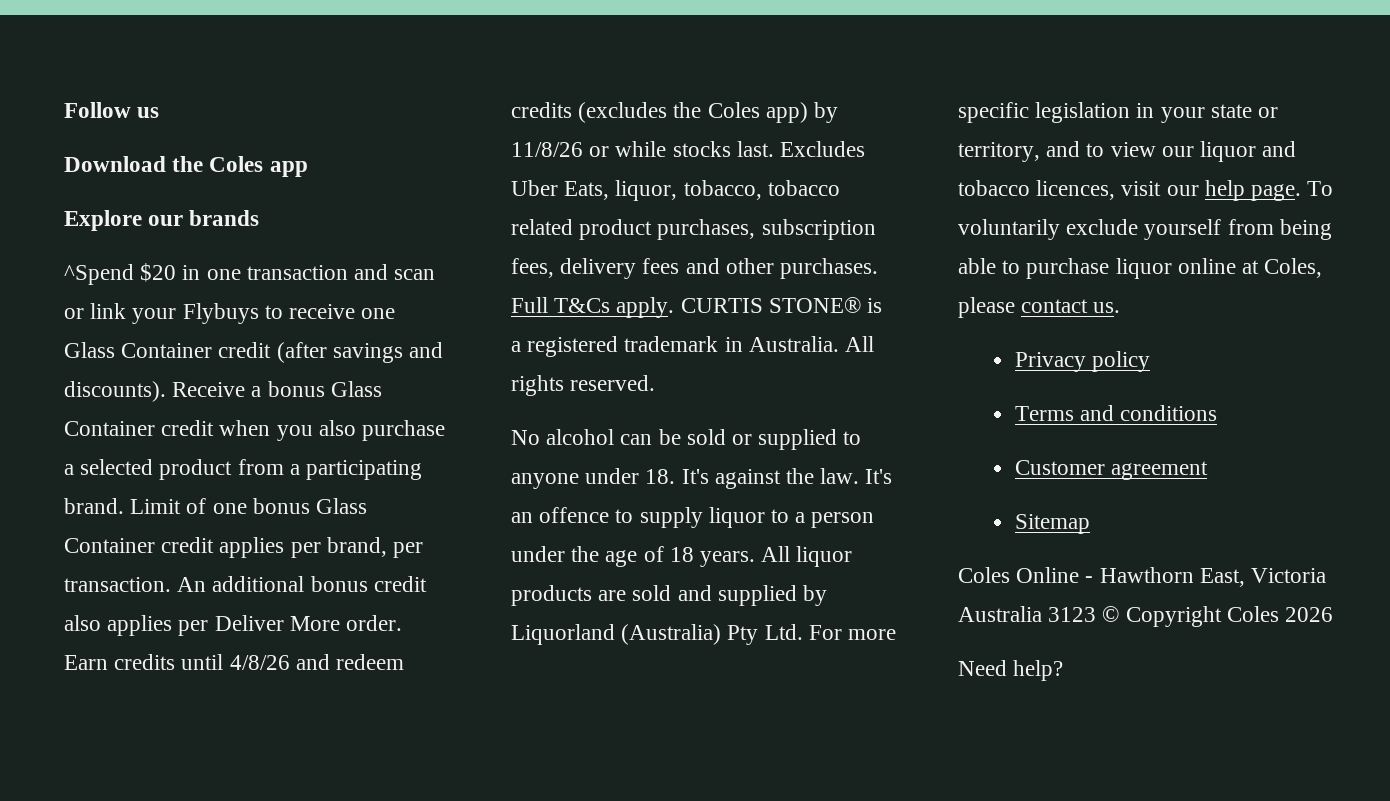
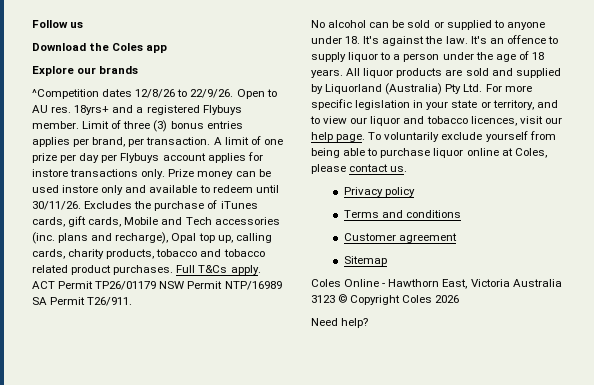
[64,263,436,285] [64,303,396,324] [64,342,444,363] [64,381,382,402] [64,420,446,441] [64,459,423,480] [64,498,368,514] [64,537,215,553] ^Spend $20 in one transaction and scan or link your Flybuys to receive one Glass Container credit (after savings and discounts). Receive a bonus Glass Container credit when you also purchase a selected product from a participating brand. Limit of one bonus Glass Container credit -> [32,89,277,99] [32,105,242,115] [32,120,243,132] ^Competition dates 12/8/26 to 22/9/26. Open to AU res. 18yrs+ and a registered Flybuys member. Limit of three (3) bonus entries
[177,576,427,592] [64,615,403,636] [64,654,405,670] [511,102,839,123] [511,141,866,157] [511,180,840,201] [511,219,876,240] [511,258,879,279] [511,297,883,318] [511,336,875,357] [511,375,656,396] An additional bonus credit also applies per Deliver More order. Earn credits until 4/8/26 and redeem credits (excludes the Coles app) by 11/8/26 or while stocks last. Excludes Uber Eats, liquor, tobacco, tobacco related product purchases, subscription fees, delivery fees and other purchases. Full T&Cs apply. CURTIS STONE® is a registered trademark in Australia. All rights reserved. -> [213,136,283,145] [32,152,263,163] [32,169,271,179] [32,185,279,195] [32,200,258,211] [32,216,280,227] [32,232,272,244] [32,249,265,259] [32,265,261,275] [32,281,282,290] [32,297,133,306] A limit of one prize per day per Flybuys account applies for instore transactions only. Prize money can be used instore only and available to redeem until 30/11/26. Excludes the purchase of iTunes cards, gift cards, Mobile and Tech accessories (inc. plans and recharge), Opal top up, calling cards, charity products, tobacco and tobacco related product purchases. Full T&Cs apply. ACT Permit TP26/01179 NSW Permit NTP/16989 SA Permit T26/911.

